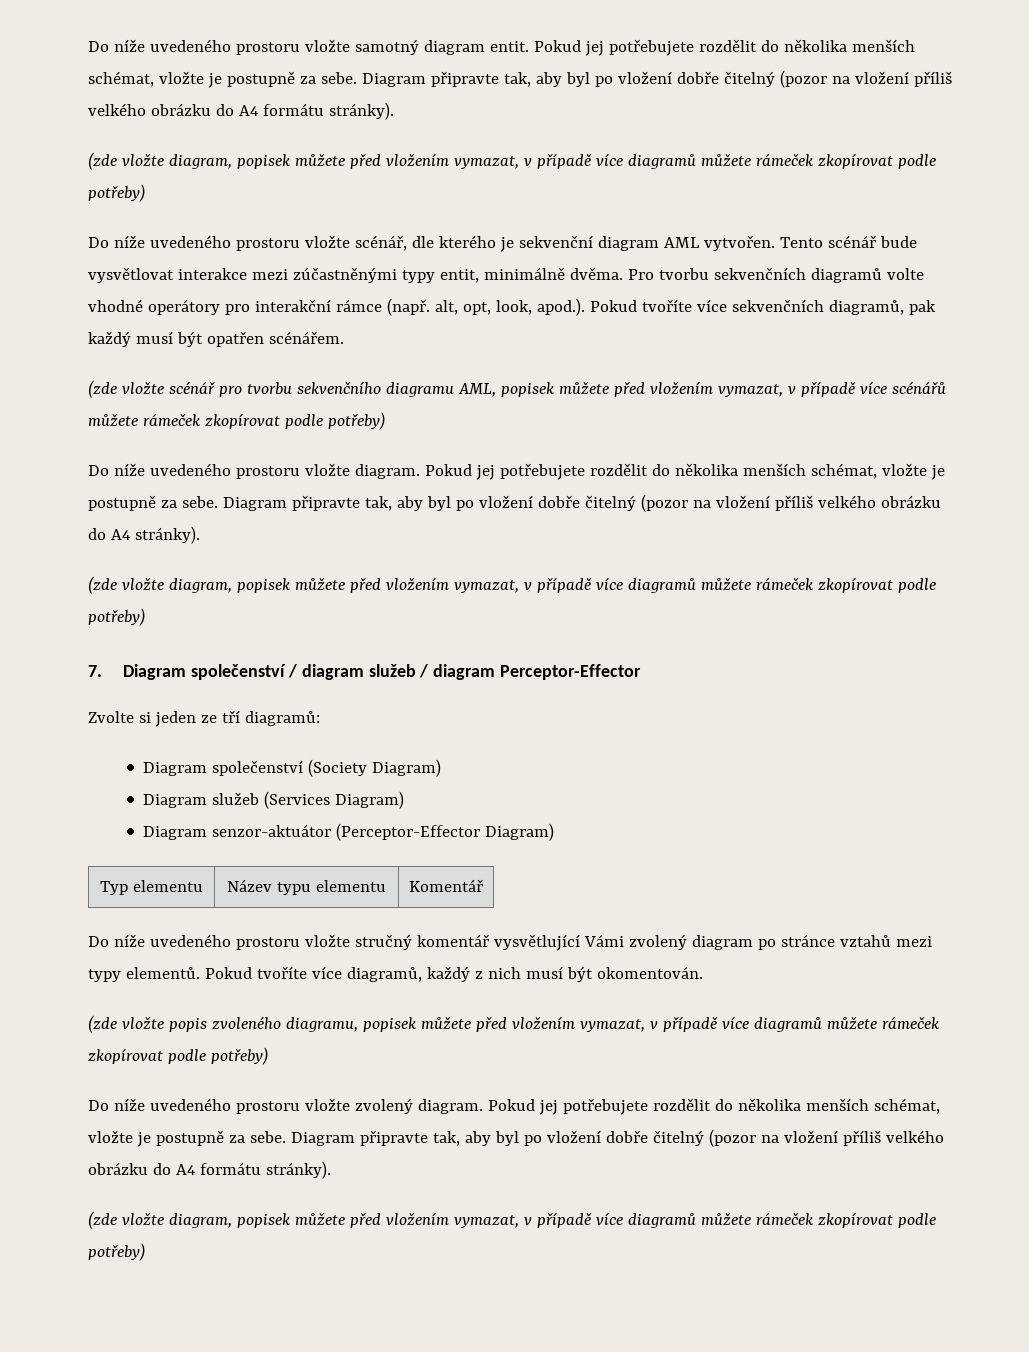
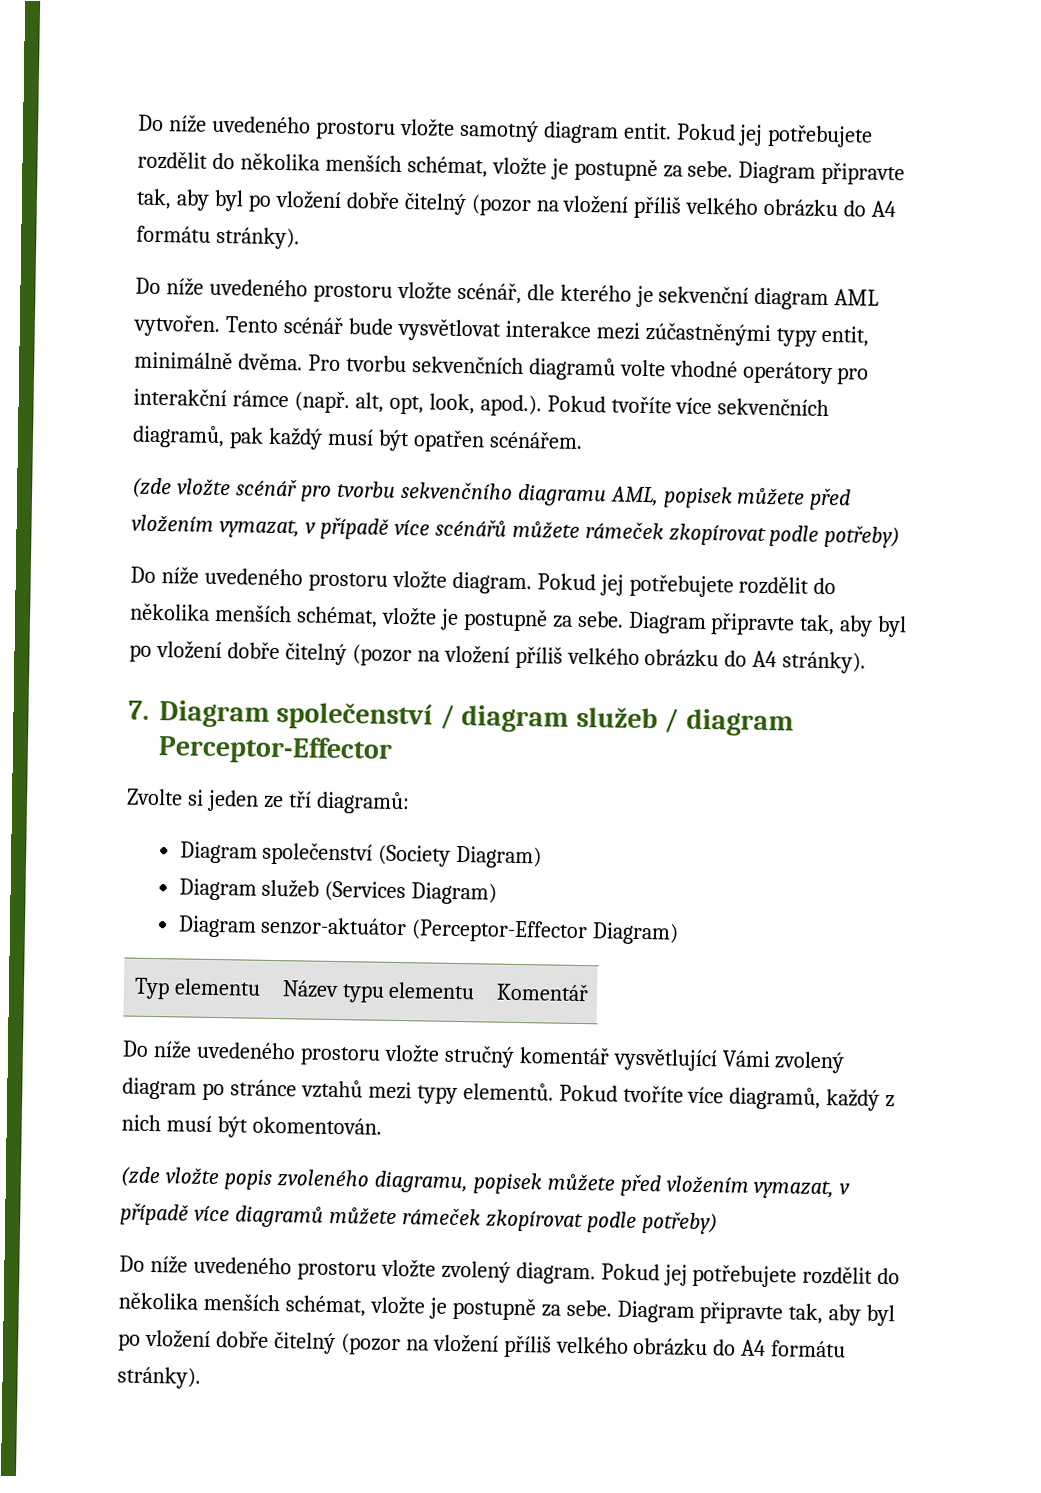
[88,152,936,170] [88,184,145,202] // (zde vložte diagram, popisek můžete před vložením vymazat, v případě více diagramů můžete rámeček zkopírovat podle potřeby) -> (300, 238) none
[88,576,936,594] [88,608,145,626] // (zde vložte diagram, popisek můžete před vložením vymazat, v případě více diagramů můžete rámeček zkopírovat podle potřeby) -> (867, 662) none
[88,1211,936,1229] [88,1243,145,1261] // (zde vložte diagram, popisek můžete před vložením vymazat, v případě více diagramů můžete rámeček zkopírovat podle potřeby) -> (201, 1377) none

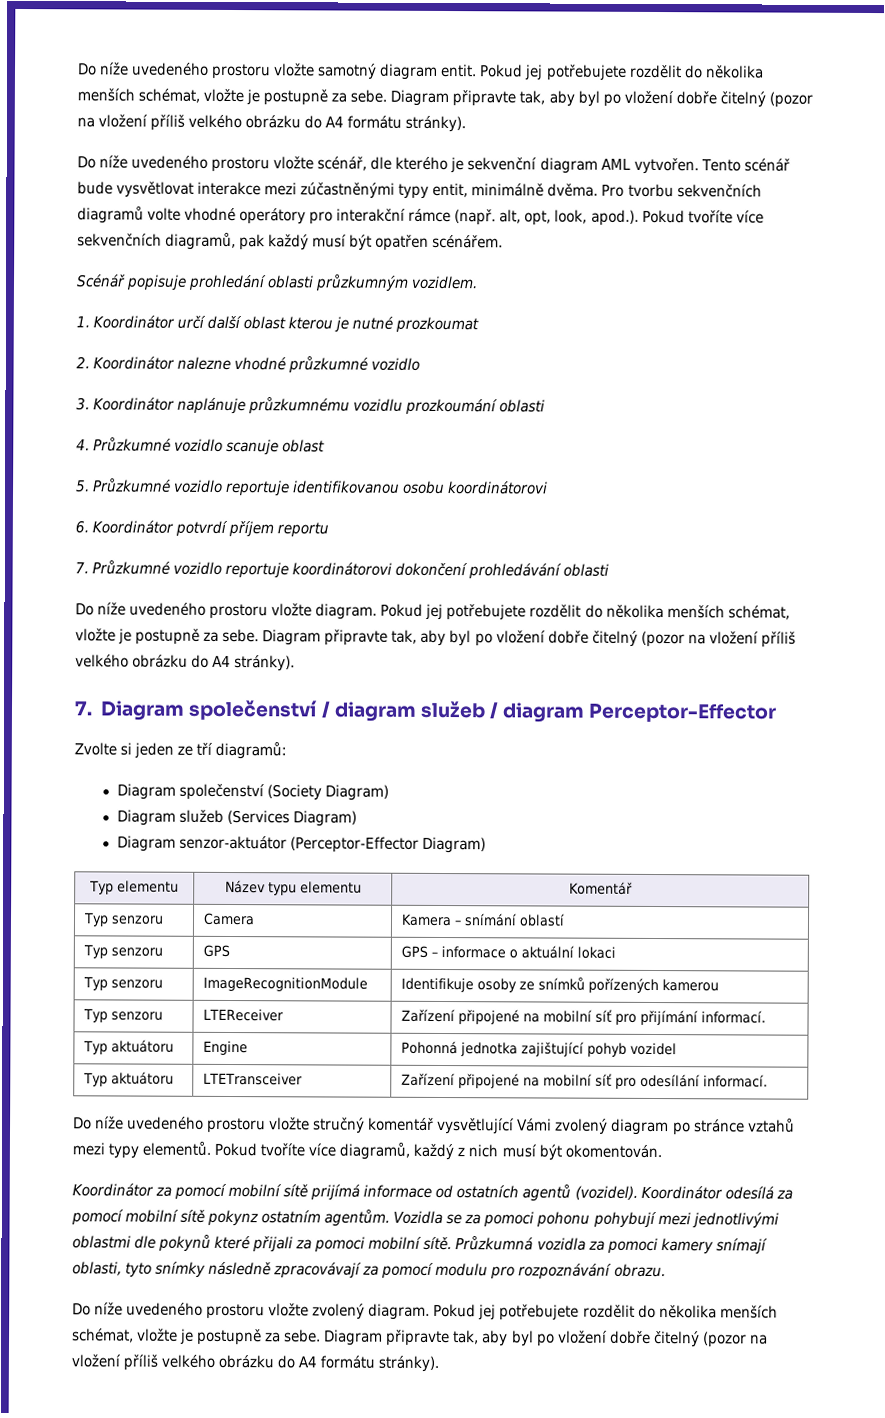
[132,477,852,511] [131,514,901,549] (zde vložte scénář pro tvorbu sekvenčního diagramu AML, popisek můžete před vložením vymazat, v případě více scénářů můžete rámeček zkopírovat podle potřeby) -> [76,273,479,292] [76,315,480,334] [76,355,421,374] [76,396,546,416] [76,436,326,456] [76,477,549,497] [75,520,330,538] [75,559,610,580] Scénář popisuje prohledání oblasti průzkumným vozidlem. // 1. Koordinátor určí další oblast kterou je nutné prozkoumat // 2. Koordinátor nalezne vhodné průzkumné vozidlo // 3. Koordinátor naplánuje průzkumnému vozidlu prozkoumání oblasti // 4. Průzkumné vozidlo scanuje oblast // 5. Průzkumné vozidlo reportuje identifikovanou osobu koordinátorovi // 6. Koordinátor potvrdí příjem reportu // 7. Průzkumné vozidlo reportuje koordinátorovi dokončení prohledávání oblasti
(589, 992) none -> [83,912,165,927] [203,912,256,926] [401,913,566,927] [83,944,164,959] [203,944,231,958] [401,945,617,959] [83,976,164,991] [203,976,369,992] [401,976,720,994] [83,1008,164,1023] [203,1008,285,1022] [401,1008,767,1026] [83,1039,175,1055] [203,1040,249,1056] [401,1040,678,1057] [83,1071,175,1087] [203,1072,304,1086] [401,1072,769,1089] // Typ senzoru | Camera | Kamera – snímání oblastí // Typ senzoru | GPS | GPS – informace o aktuální lokaci // Typ senzoru | ImageRecognitionModule | Identifikuje osoby ze snímků pořízených kamerou // Typ senzoru | LTEReceiver | Zařízení připojené na mobilní síť pro přijímání informací. // Typ aktuátoru | Engine | Pohonná jednotka zajištující pohyb vozidel // Typ aktuátoru | LTETransceiver | Zařízení připojené na mobilní síť pro odesílání informací.
[120,1166,851,1200] [120,1202,718,1235] (zde vložte popis zvoleného diagramu, popisek můžete před vložením vymazat, v případě více diagramů můžete rámeček zkopírovat podle potřeby) -> [72,1183,793,1202] [71,1208,779,1229] [72,1233,768,1255] [72,1261,666,1280] Koordinátor za pomocí mobilní sítě prijímá informace od ostatních agentů (vozidel). Koordinátor odesílá za pomocí mobilní sítě pokynz ostatním agentům. Vozidla se za pomoci pohonu pohybují mezi jednotlivými oblastmi dle pokynů které přijali za pomoci mobilní sítě. Průzkumná vozidla za pomoci kamery snímají oblasti, tyto snímky následně zpracovávají za pomocí modulu pro rozpoznávání obrazu.

